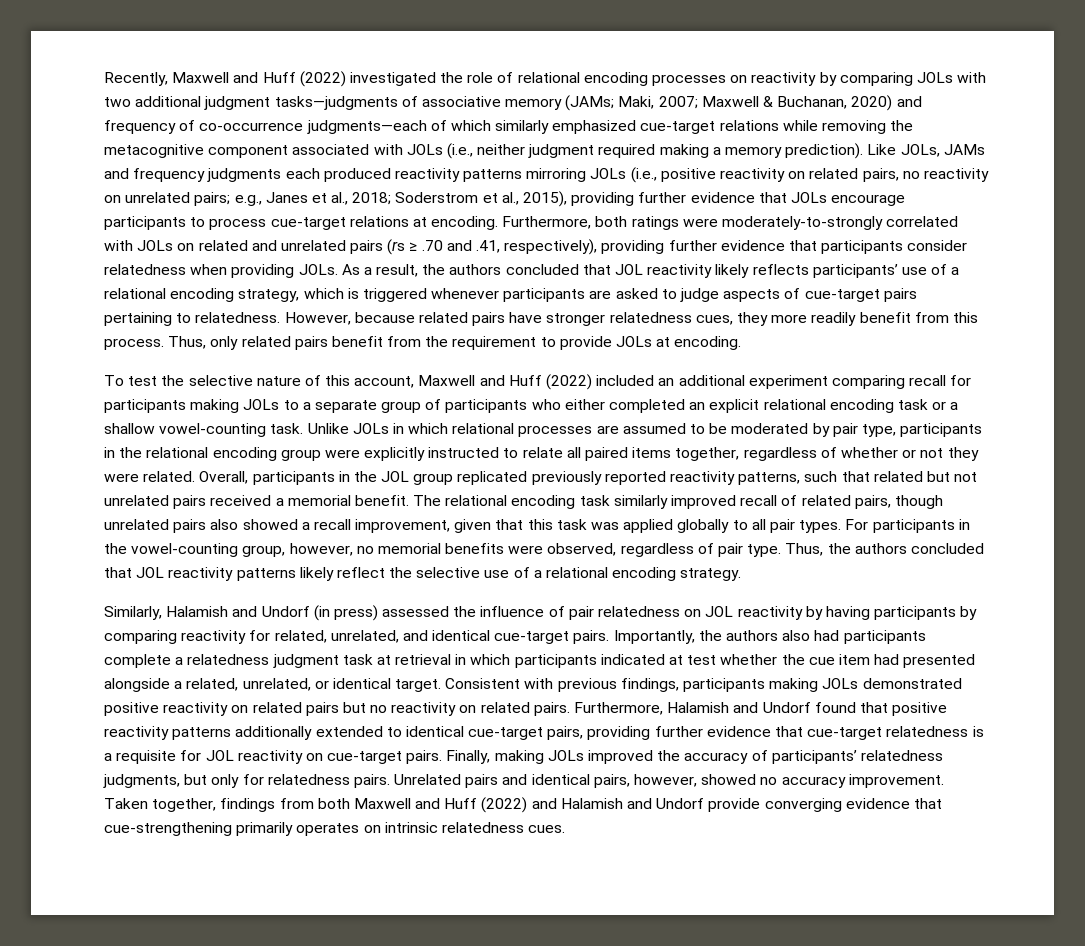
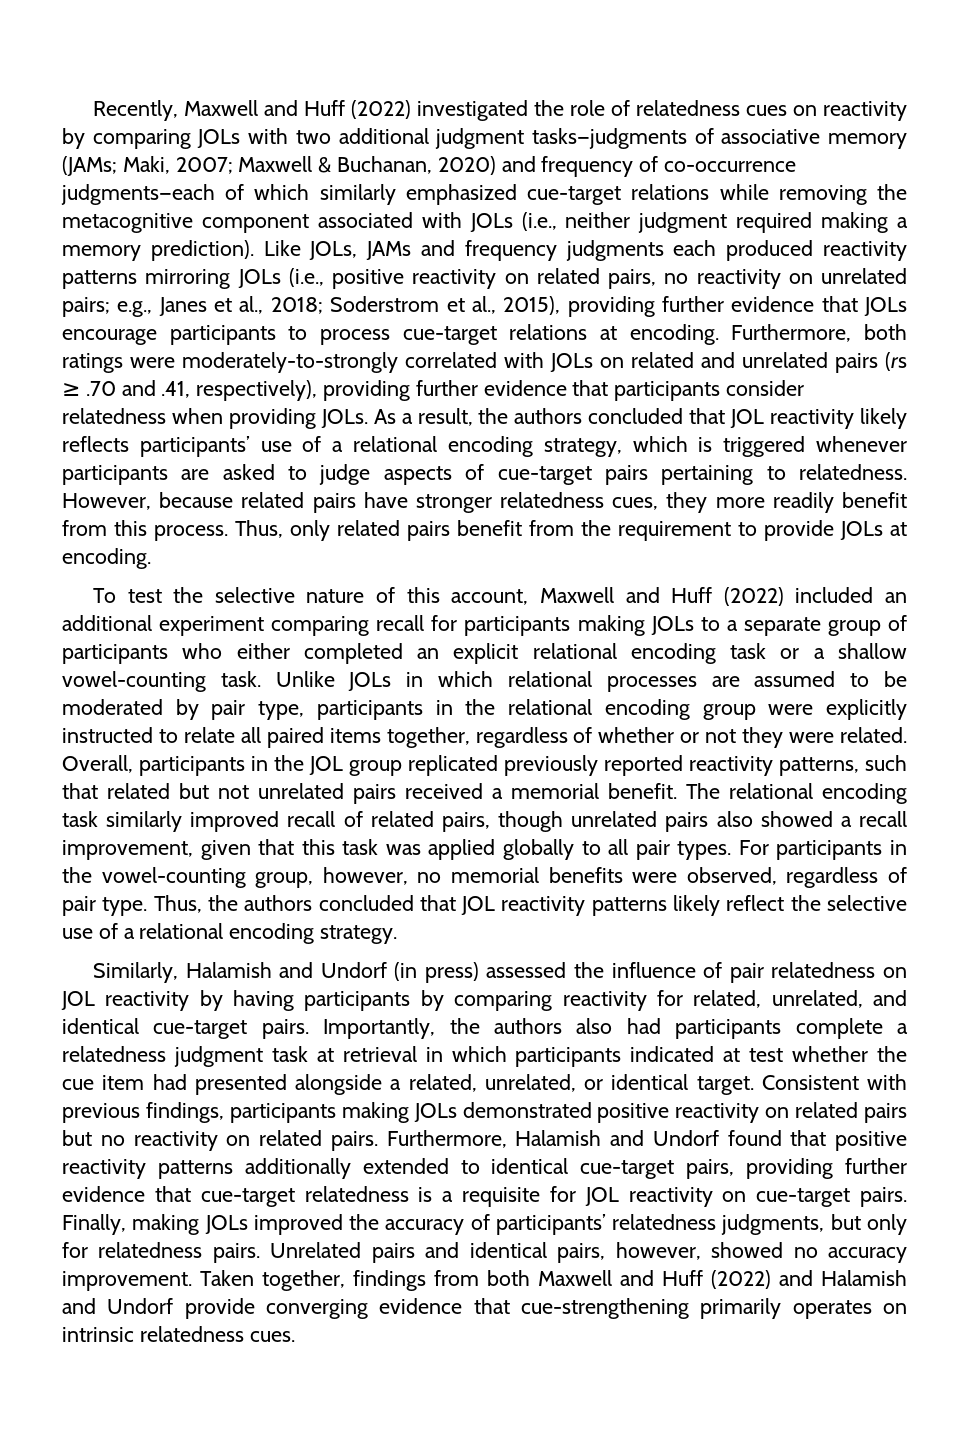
[517,72,727,86] relational encoding processes -> [635,100,787,116] relatedness cues

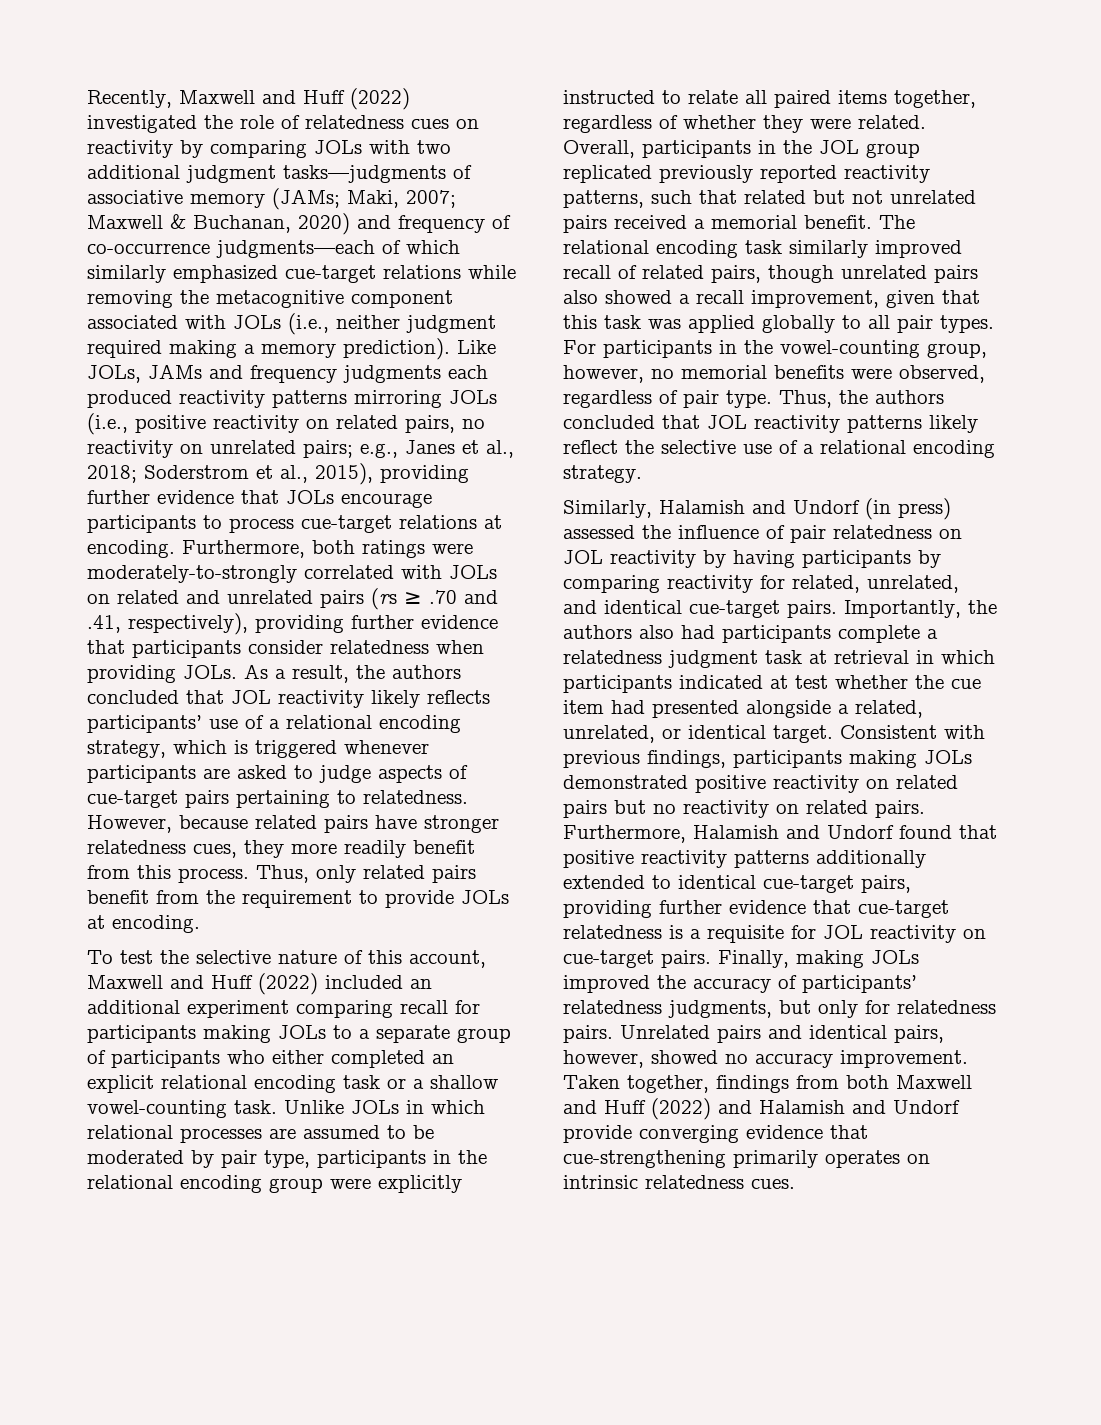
[680,729,737,743] or not -> (756, 122) none

